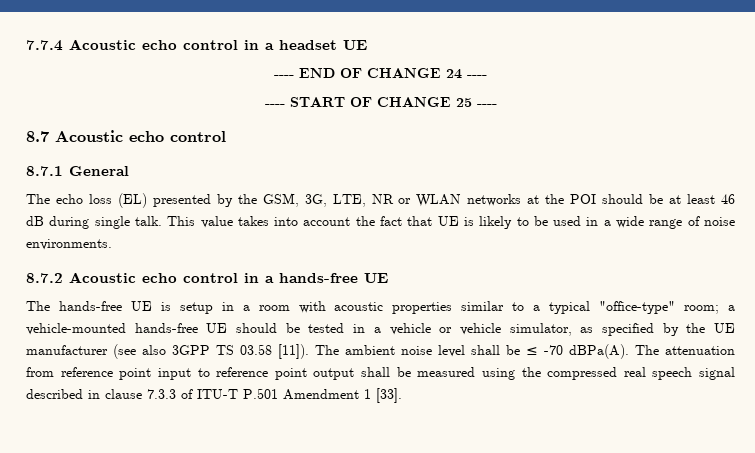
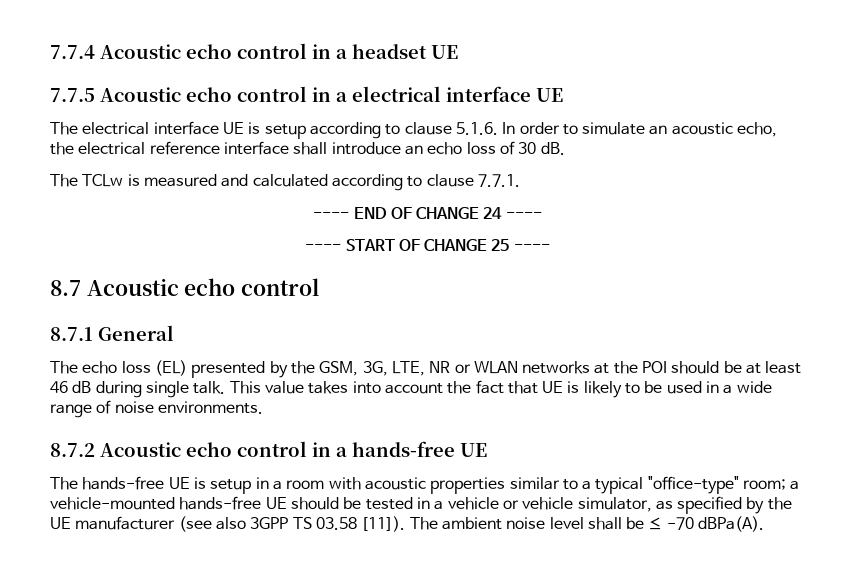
(367, 45) none -> [50,86,563,102] [50,121,778,139] [50,141,565,155] [50,174,520,191] // 7.7.5 Acoustic echo control in a electrical interface UE // The electrical interface UE is setup according to clause 5.1.6. In order to simulate an acoustic echo, the electrical reference interface shall introduce an echo loss of 30 dB. // The TCLw is measured and calculated according to clause 7.7.1.
[635,345,735,355] [26,367,735,380] [26,388,402,403] The attenuation from reference point input to reference point output shall be measured using the compressed real speech signal described in clause 7.3.3 of ITU-T P.501 Amendment 1 [33]. -> (765, 524) none

